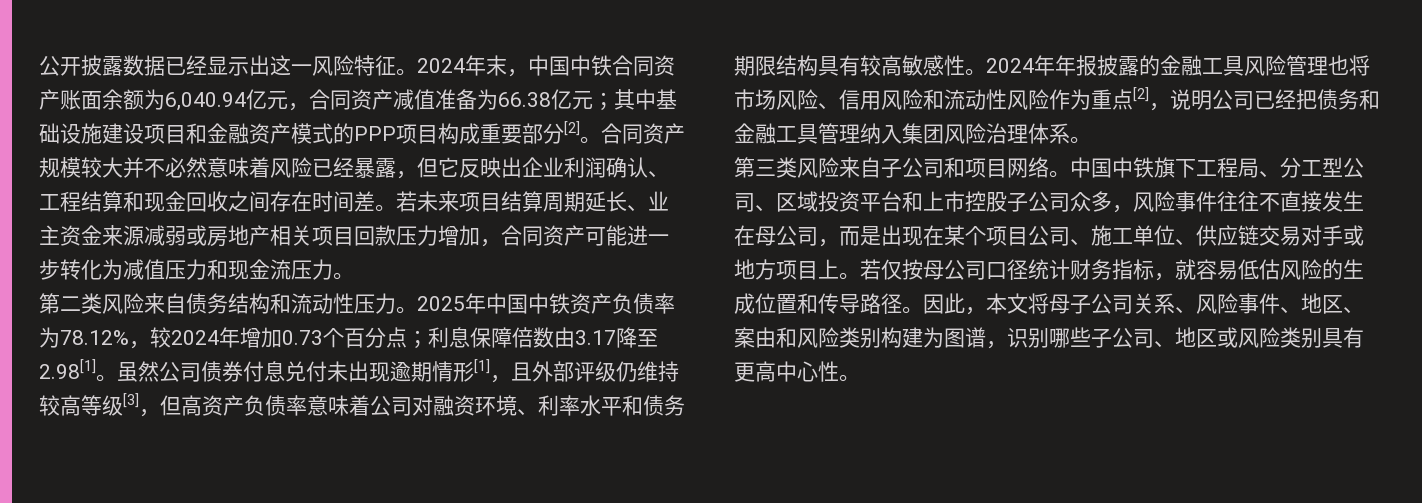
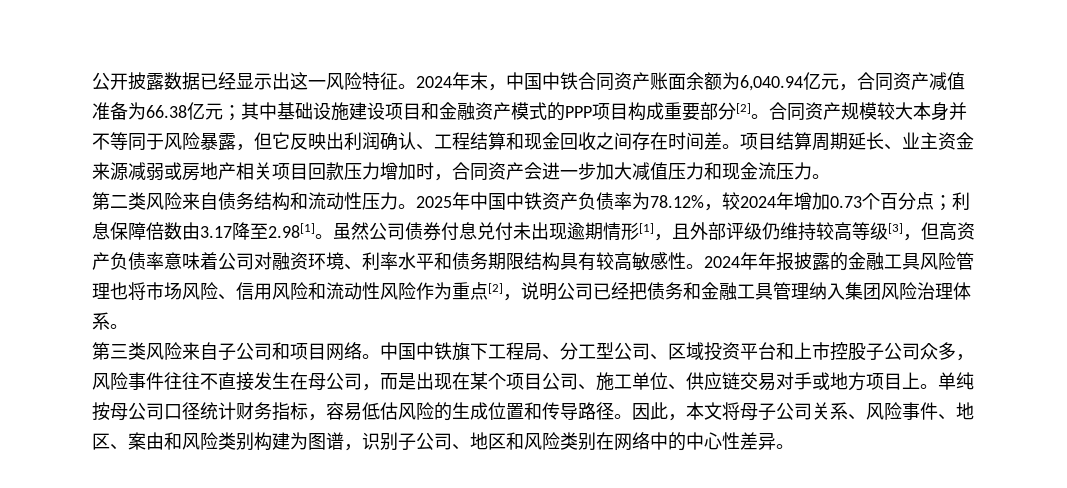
[123,157,354,178] 并不必然意味着风险已经 -> [913,102,967,121] [92,132,200,151] 本身并不等同于风险
[522,157,564,177] 企业 -> (344, 141) none
[396,191,459,212] 若未来 -> (740, 146) none
[480,225,669,247] [39,259,123,280] ，合同资产可能进一步转化为 -> [416,162,632,181] 时，合同资产会进一步加大
[860,259,902,280] 若仅 -> [938,372,974,390] 单纯
[1175,259,1196,280] 就 -> (326, 417) none
[1049,327,1091,348] 哪些 -> (398, 441) none
[1217,327,1364,348] [734,361,839,382] 或风险类别具有更高中心性 -> [506,432,776,451] 和风险类别在网络中的中心性差异

